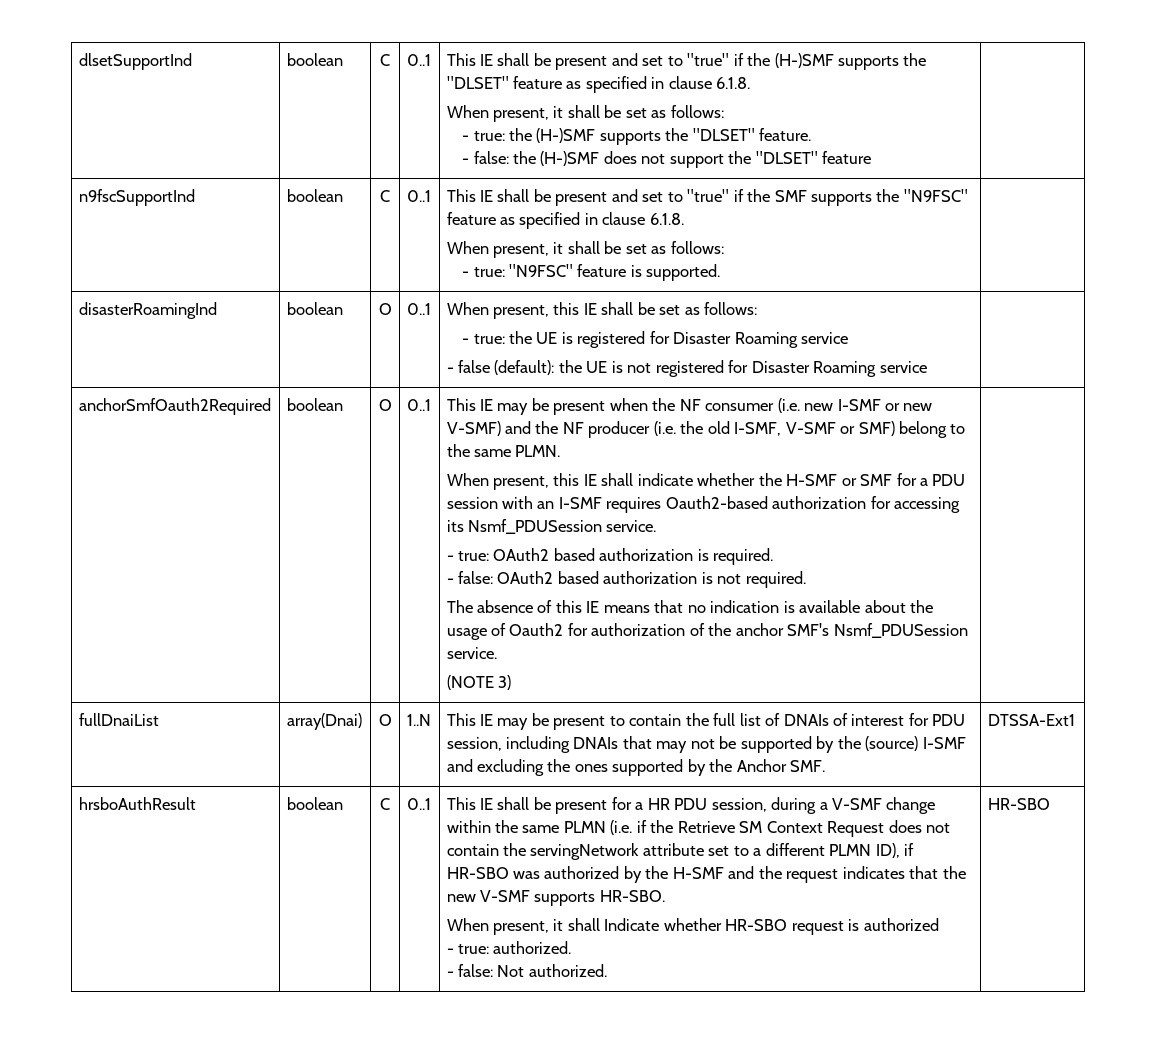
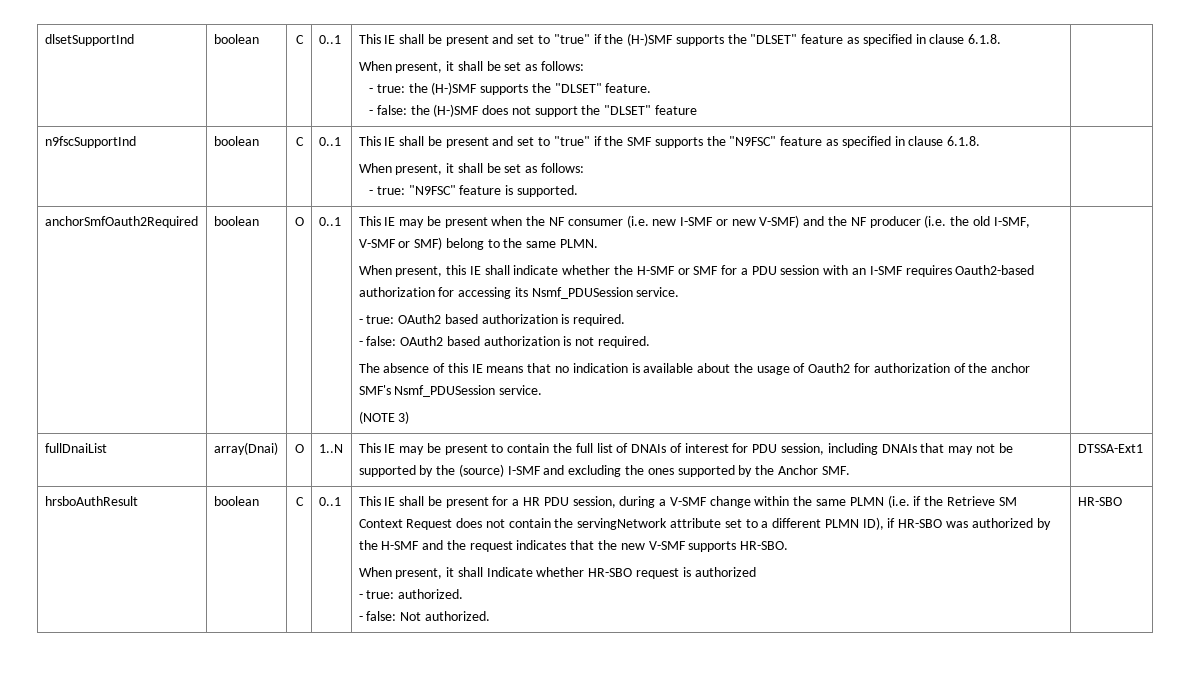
[78,302,217,319] [286,302,343,315] [378,303,392,315] [406,303,431,315] [446,302,758,319] [462,331,849,348] [446,360,927,377] // disasterRoamingInd | boolean | O | 0..1 | When present, this IE shall be set as follows: // - true: the UE is registered for Disaster Roaming service // - false (default): the UE is not registered for Disaster Roaming service | -> (578, 191) none

